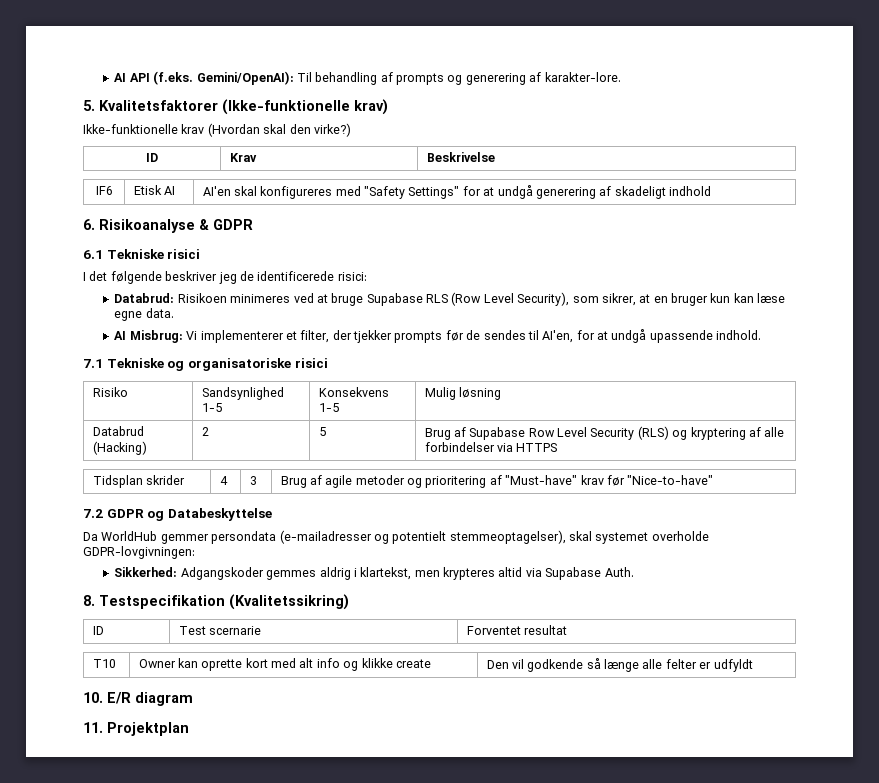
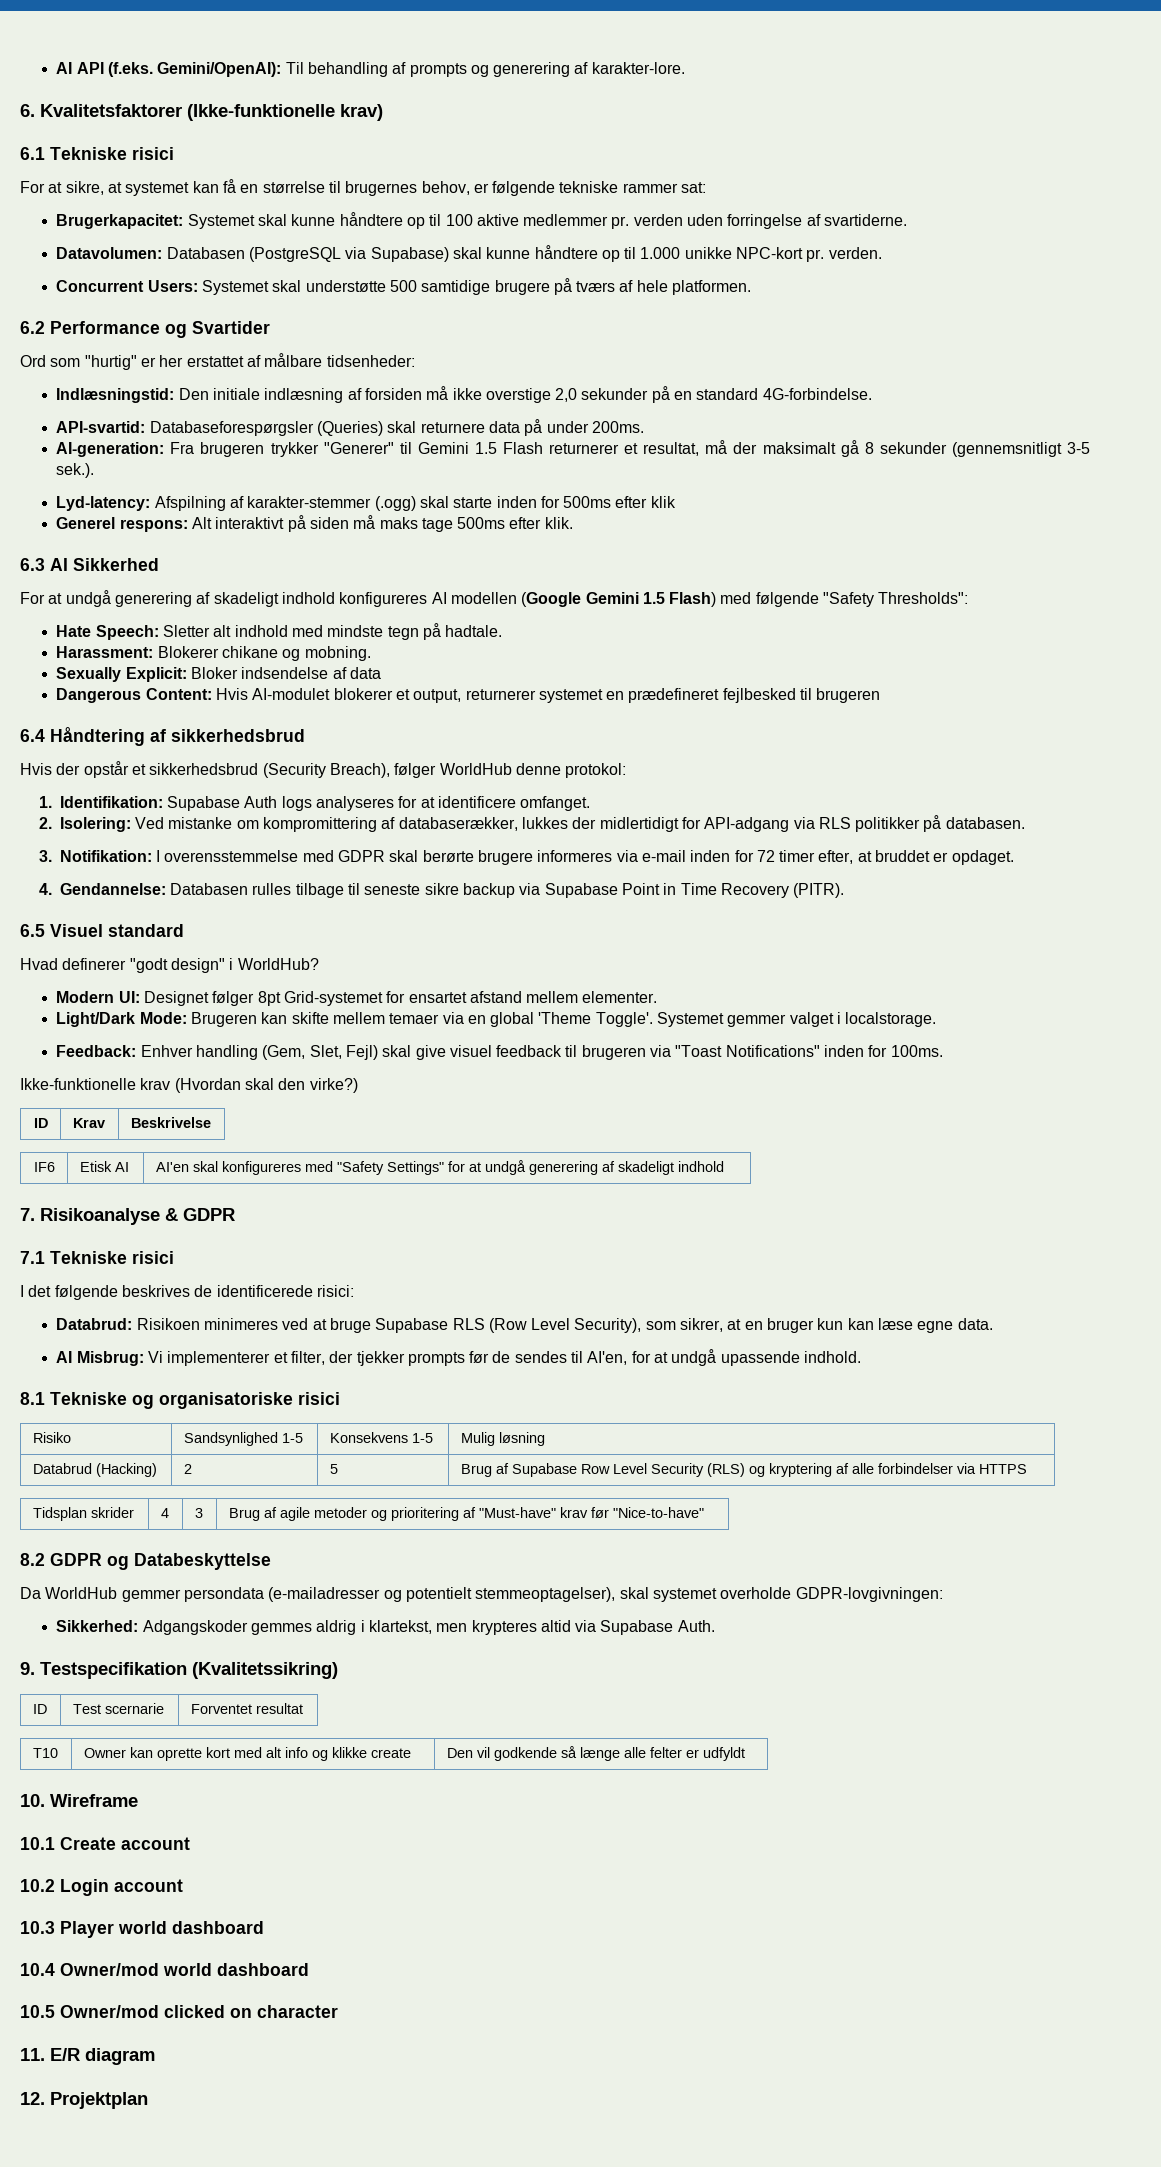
[83,100,95,111] 5. -> [20,104,35,117] 6.
(388, 107) none -> [20,147,174,160] [20,179,707,196] [56,212,908,229] [56,245,882,262] [56,278,752,295] [20,321,270,338] [20,353,415,370] [56,386,872,403] [56,419,644,436] [56,440,1091,457] [56,463,95,478] [56,496,676,511] [56,515,573,532] [20,558,159,571] [20,590,969,607] [56,623,503,640] [56,646,371,661] [56,667,381,682] [56,688,881,703] [20,727,305,746] [20,761,627,778] [38,796,591,811] [38,815,1025,832] [38,850,1014,865] [38,883,845,898] [20,924,184,937] [20,958,319,973] [56,991,658,1006] [56,1012,937,1027] [56,1045,943,1060] // 6.1 Tekniske risici // For at sikre, at systemet kan få en størrelse til brugernes behov, er følgende tekniske rammer sat: // Brugerkapacitet: Systemet skal kunne håndtere op til 100 aktive medlemmer pr. verden uden forringelse af svartiderne. // Datavolumen: Databasen (PostgreSQL via Supabase) skal kunne håndtere op til 1.000 unikke NPC-kort pr. verden. // Concurrent Users: Systemet skal understøtte 500 samtidige brugere på tværs af hele platformen. // 6.2 Performance og Svartider // Ord som "hurtig" er her erstattet af målbare tidsenheder: // Indlæsningstid: Den initiale indlæsning af forsiden må ikke overstige 2,0 sekunder på en standard 4G-forbindelse. // API-svartid: Databaseforespørgsler (Queries) skal returnere data på under 200ms. // AI-generation: Fra brugeren trykker "Generer" til Gemini 1.5 Flash returnerer et resultat, må der maksimalt gå 8 sekunder (gennemsnitligt 3-5 sek.). // Lyd-latency: Afspilning af karakter-stemmer (.ogg) skal starte inden for 500ms efter klik // Generel respons: Alt interaktivt på siden må maks tage 500ms efter klik. // 6.3 AI Sikkerhed // For at undgå generering af skadeligt indhold konfigureres AI modellen (Google Gemini 1.5 Flash) med følgende "Safety Thresholds": // Hate Speech: Sletter alt indhold med mindste tegn på hadtale. // Harassment: Blokerer chikane og mobning. // Sexually Explicit: Bloker indsendelse af data // Dangerous Content: Hvis AI-modulet blokerer et output, returnerer systemet en prædefineret fejlbesked til brugeren // 6.4 Håndtering af sikkerhedsbrud // Hvis der opstår et sikkerhedsbrud (Security Breach), følger WorldHub denne protokol: // 1. Identifikation: Supabase Auth logs analyseres for at identificere omfanget. // 2. Isolering: Ved mistanke om kompromittering af databaserækker, lukkes der midlertidigt for API-adgang via RLS politikker på databasen. // 3. Notifikation: I overensstemmelse med GDPR skal berørte brugere informeres via e-mail inden for 72 timer efter, at bruddet er opdaget. // 4. Gendannelse: Databasen rulles tilbage til seneste sikre backup via Supabase Point in Time Recovery (PITR). // 6.5 Visuel standard // Hvad definerer "godt design" i WorldHub? // Modern UI: Designet følger 8pt Grid-systemet for ensartet afstand mellem elementer. // Light/Dark Mode: Brugeren kan skifte mellem temaer via en global 'Theme Toggle'. Systemet gemmer valget i localstorage. // Feedback: Enhver handling (Gem, Slet, Fejl) skal give visuel feedback til brugeren via "Toast Notifications" inden for 100ms.
[83,219,95,230] 6. -> [20,1208,35,1221] 7.
[83,250,103,259] 6.1 -> [20,1251,45,1264] 7.1
[165,271,237,284] beskriver jeg -> [121,1285,190,1297] beskrives
[83,359,103,368] 7.1 -> [20,1392,45,1405] 8.1
[83,509,103,518] 7.2 -> [20,1553,45,1566] 8.2
[83,595,95,606] 8. -> [20,1662,35,1675] 9.
(103, 697) none -> [50,1794,138,1807] [20,1837,190,1850] [20,1879,183,1896] [20,1921,264,1938] [20,1963,309,1976] [20,2005,338,2018] [20,2048,45,2061] Wireframe // 10.1 Create account // 10.2 Login account // 10.3 Player world dashboard // 10.4 Owner/mod world dashboard // 10.5 Owner/mod clicked on character // 11.
[83,722,103,733] 11. -> [20,2092,45,2105] 12.

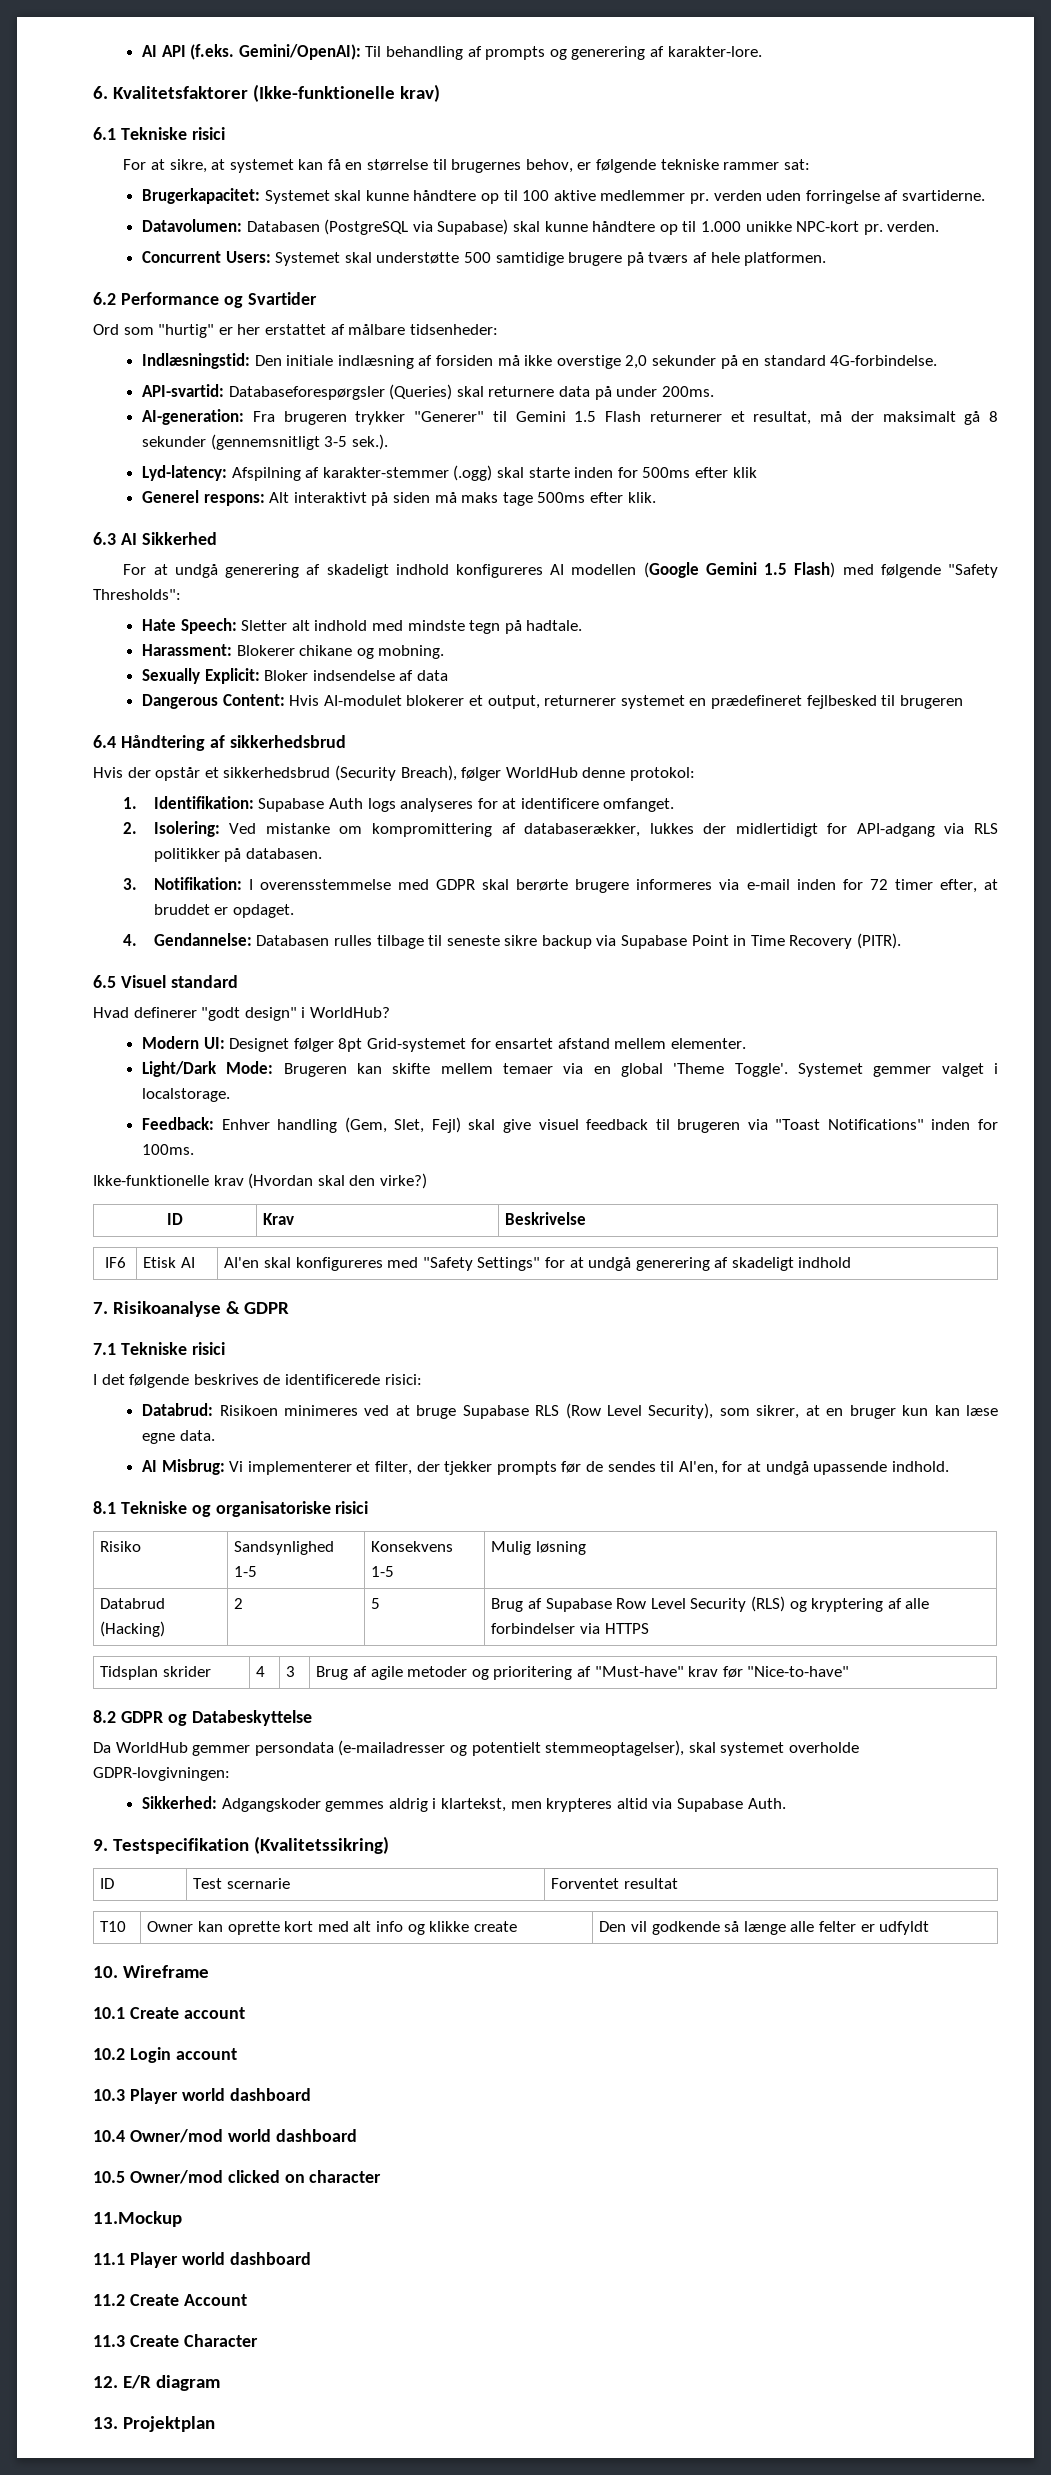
[20,2048,45,2061] 11. -> [93,2211,182,2227] [93,2252,311,2268] [93,2294,247,2306] [93,2334,258,2347] [93,2376,118,2388] 11.Mockup // 11.1 Player world dashboard // 11.2 Create Account // 11.3 Create Character // 12.
[20,2092,45,2105] 12. -> [93,2417,118,2429] 13.

